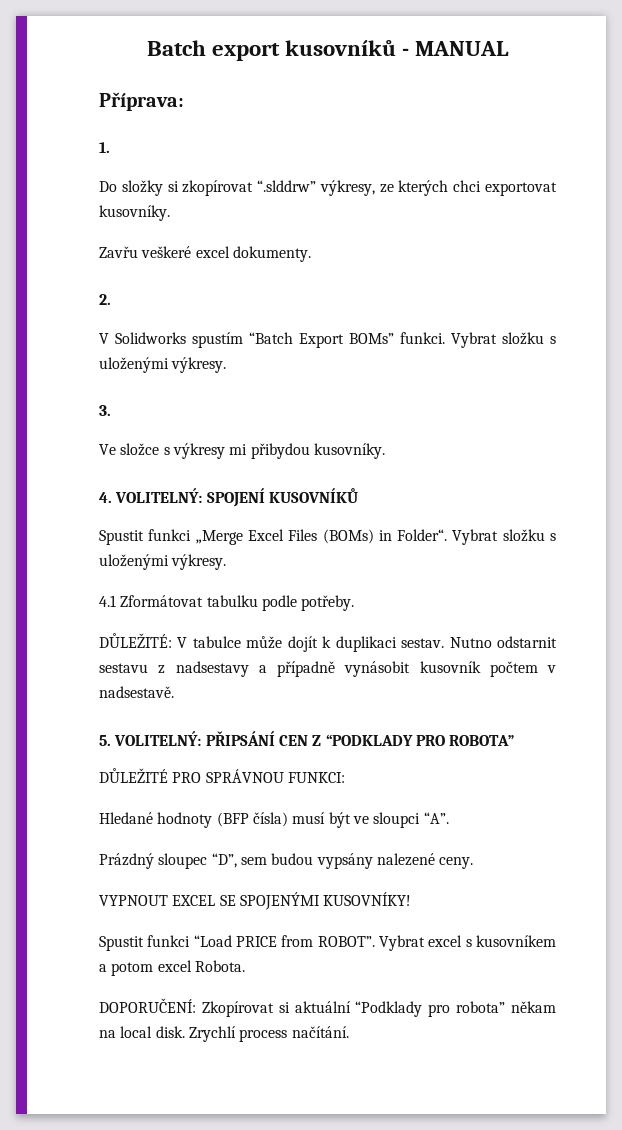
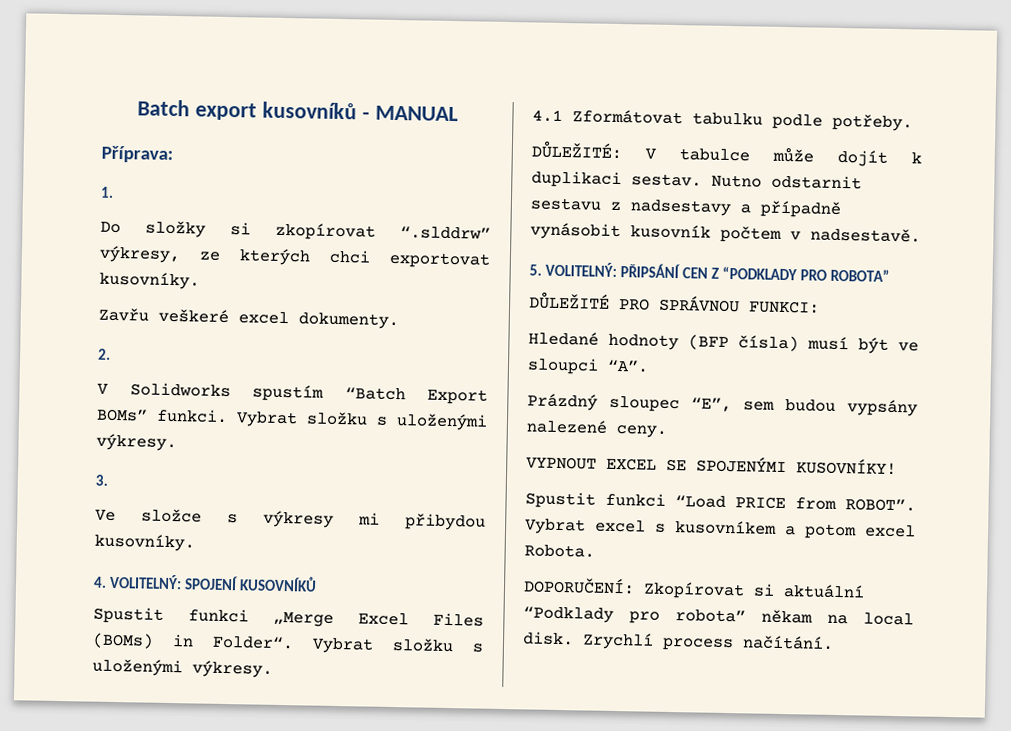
[211,853,237,868] “D”, -> [691,397,732,413] “E”,

